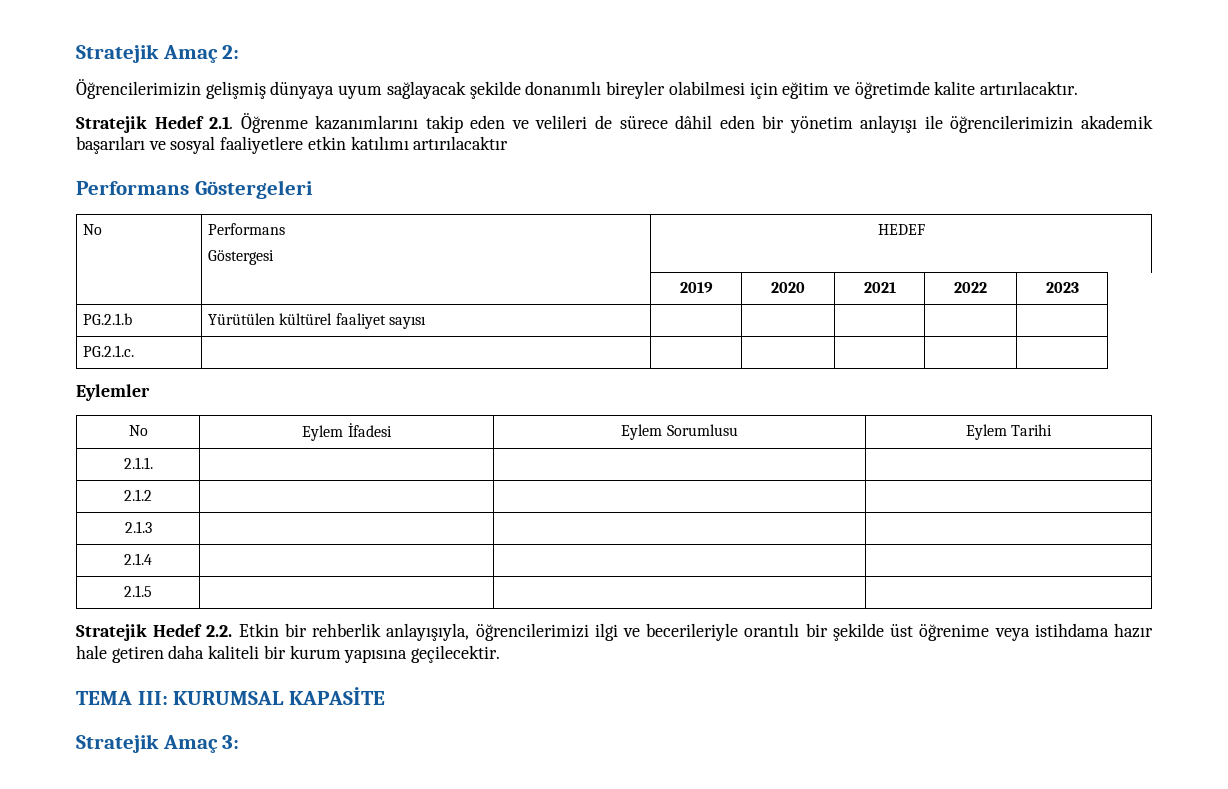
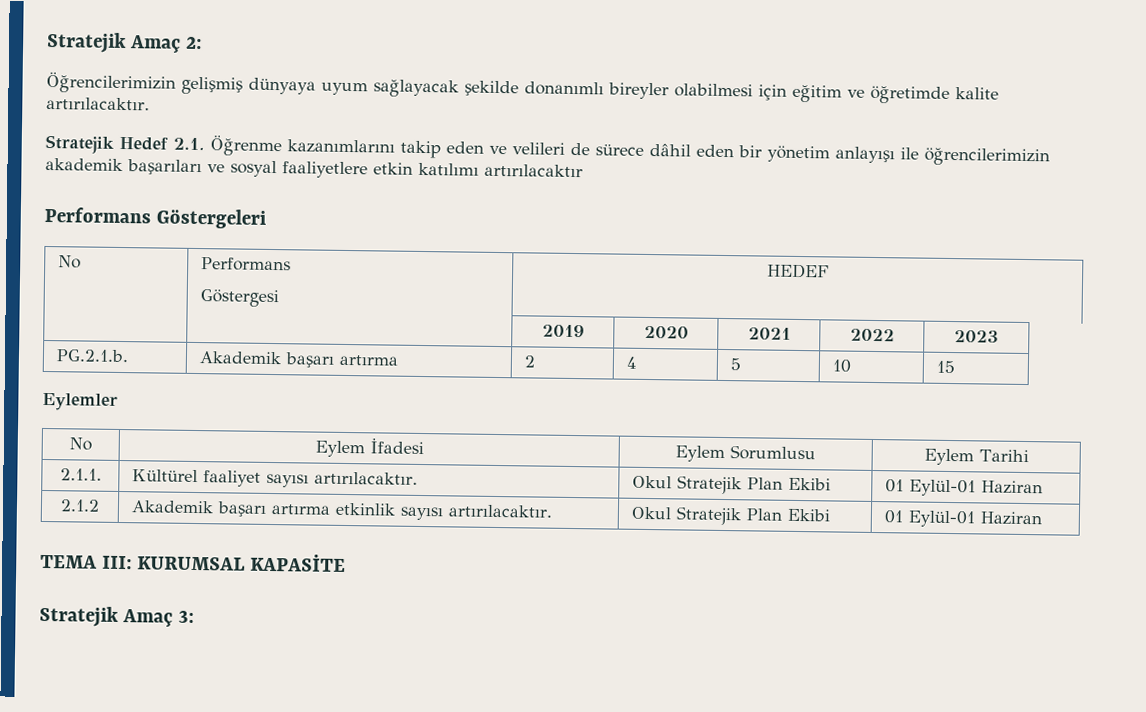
[83,313,133,325] [208,313,427,329] [83,345,135,357] PG.2.1.b | Yürütülen kültürel faaliyet sayısı | | | | | // PG.2.1.c. | | | | | | -> [55,349,129,363] [198,351,398,368] [523,355,536,368] [625,356,637,369] [729,358,741,371] [831,359,851,373] [935,360,955,374] PG.2.1.b. | Akademik başarı artırma | 2 | 4 | 5 | 10 | 15
[124,489,152,501] [124,521,152,533] [124,553,152,565] [124,585,152,597] [76,623,1153,641] [76,645,501,663] | | // 2.1.2 | | | // 2.1.3 | | | // 2.1.4 | | | // 2.1.5 | | | // Stratejik Hedef 2.2. Etkin bir rehberlik anlayışıyla, öğrencilerimizi ilgi ve becerileriyle orantılı bir şekilde üst öğrenime veya istihdama hazır hale getiren daha kaliteli bir kurum yapısına geçilecektir. -> [131,469,418,488] [631,475,831,495] [884,479,1043,497] [60,499,100,512] [130,500,553,521] [630,506,830,526] [883,510,1042,528] Kültürel faaliyet sayısı artırılacaktır. | Okul Stratejik Plan Ekibi | 01 Eylül-01 Haziran // 2.1.2 | Akademik başarı artırma etkinlik sayısı artırılacaktır. | Okul Stratejik Plan Ekibi | 01 Eylül-01 Haziran

